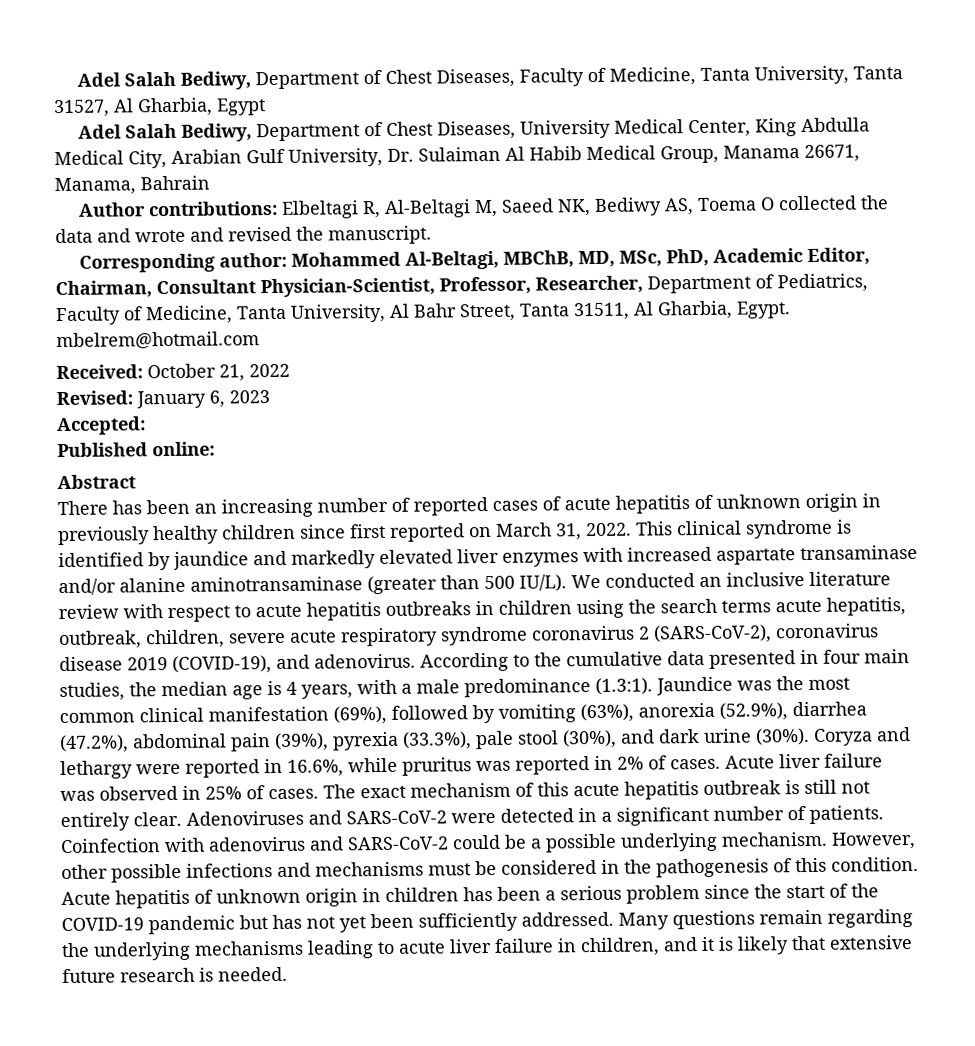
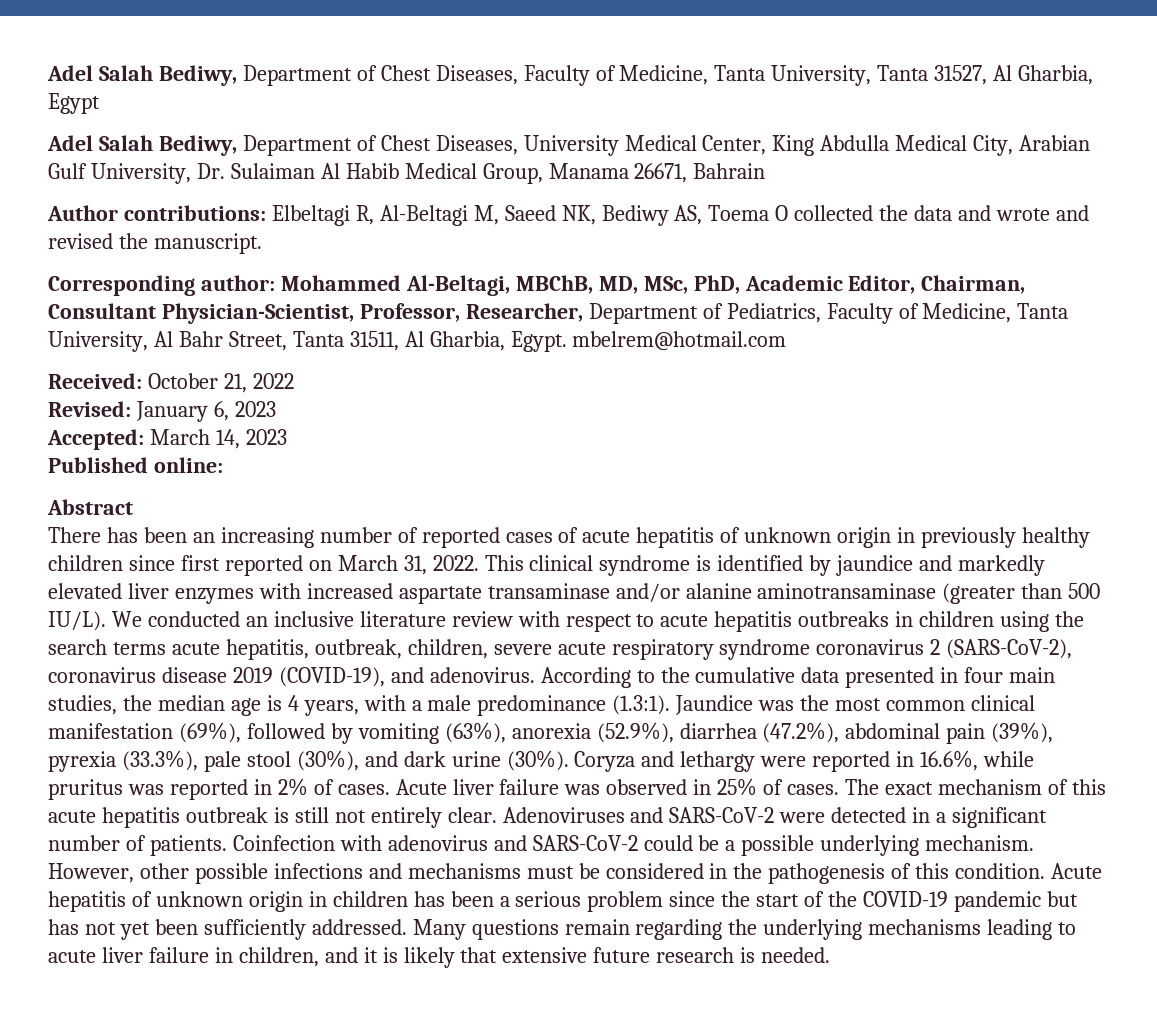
[54,177,136,196] Manama, -> (688, 173) none
(146, 426) none -> [149,429,287,449] March 14, 2023

